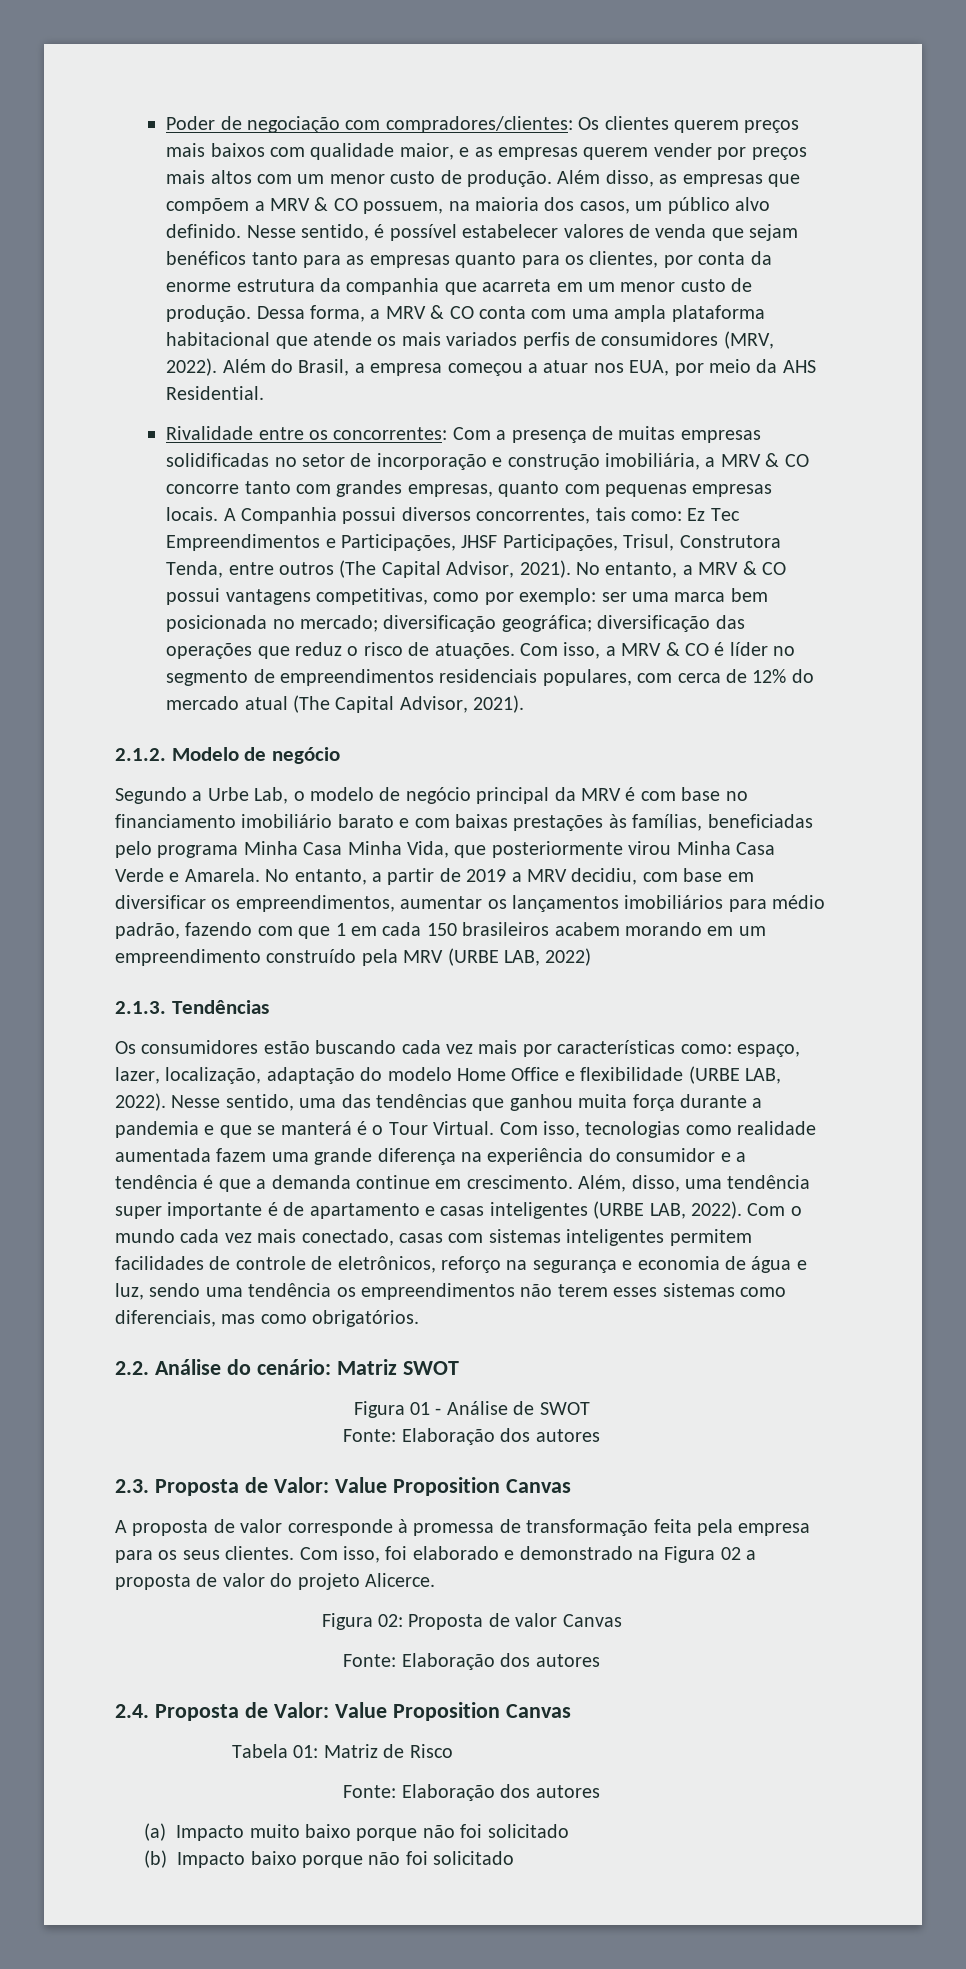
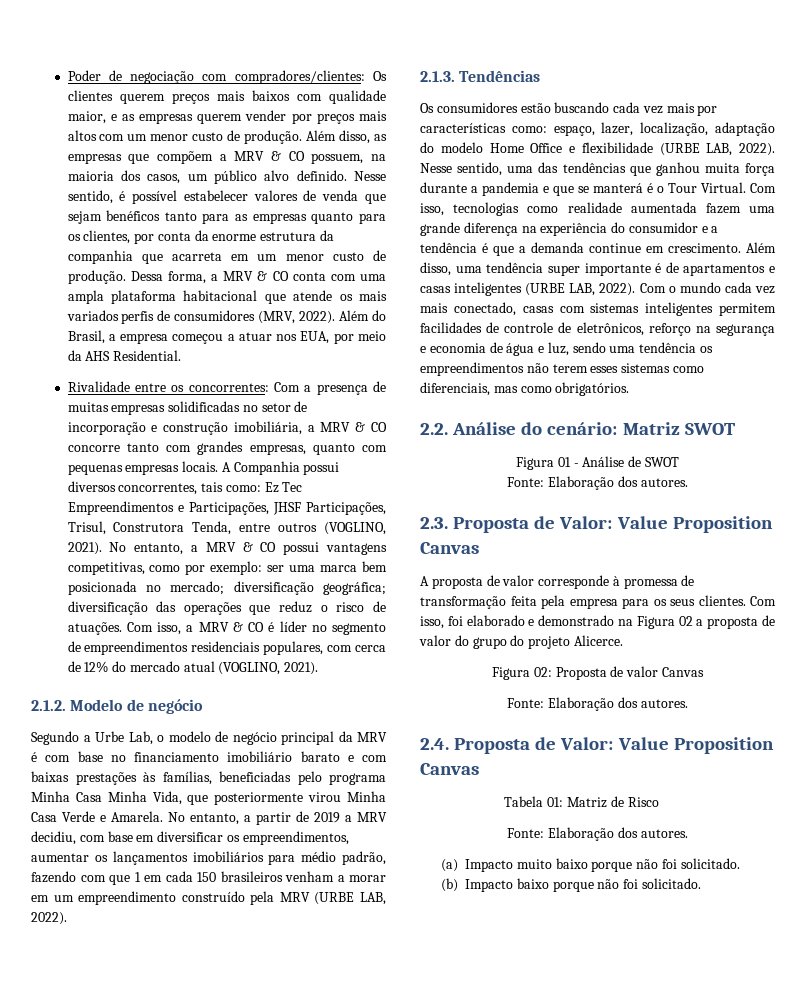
[339,560,515,578] (The Capital Advisor, -> [324,522,386,535] (VOGLINO,
[293,695,468,713] (The Capital Advisor, -> [218,662,281,675] (VOGLINO,
[554,922,702,936] acabem morando -> [285,871,386,882] venham a morar
[545,948,592,966] 2022) -> [31,912,67,925] 2022).
[578,1175,627,1192] Além, -> [746,242,776,253] Além
[309,1203,420,1219] apartamento -> [683,264,766,276] apartamentos
[535,1429,600,1442] autores -> [640,478,688,487] autores.
(293, 1580) none -> [472,635,525,649] grupo do
[535,1654,600,1667] autores -> [640,699,688,708] autores.
[535,1785,600,1798] autores -> [640,829,688,838] autores.
[487,1824,569,1838] solicitado -> [680,858,740,869] solicitado.
[433,1851,515,1865] solicitado -> [642,878,702,889] solicitado.

